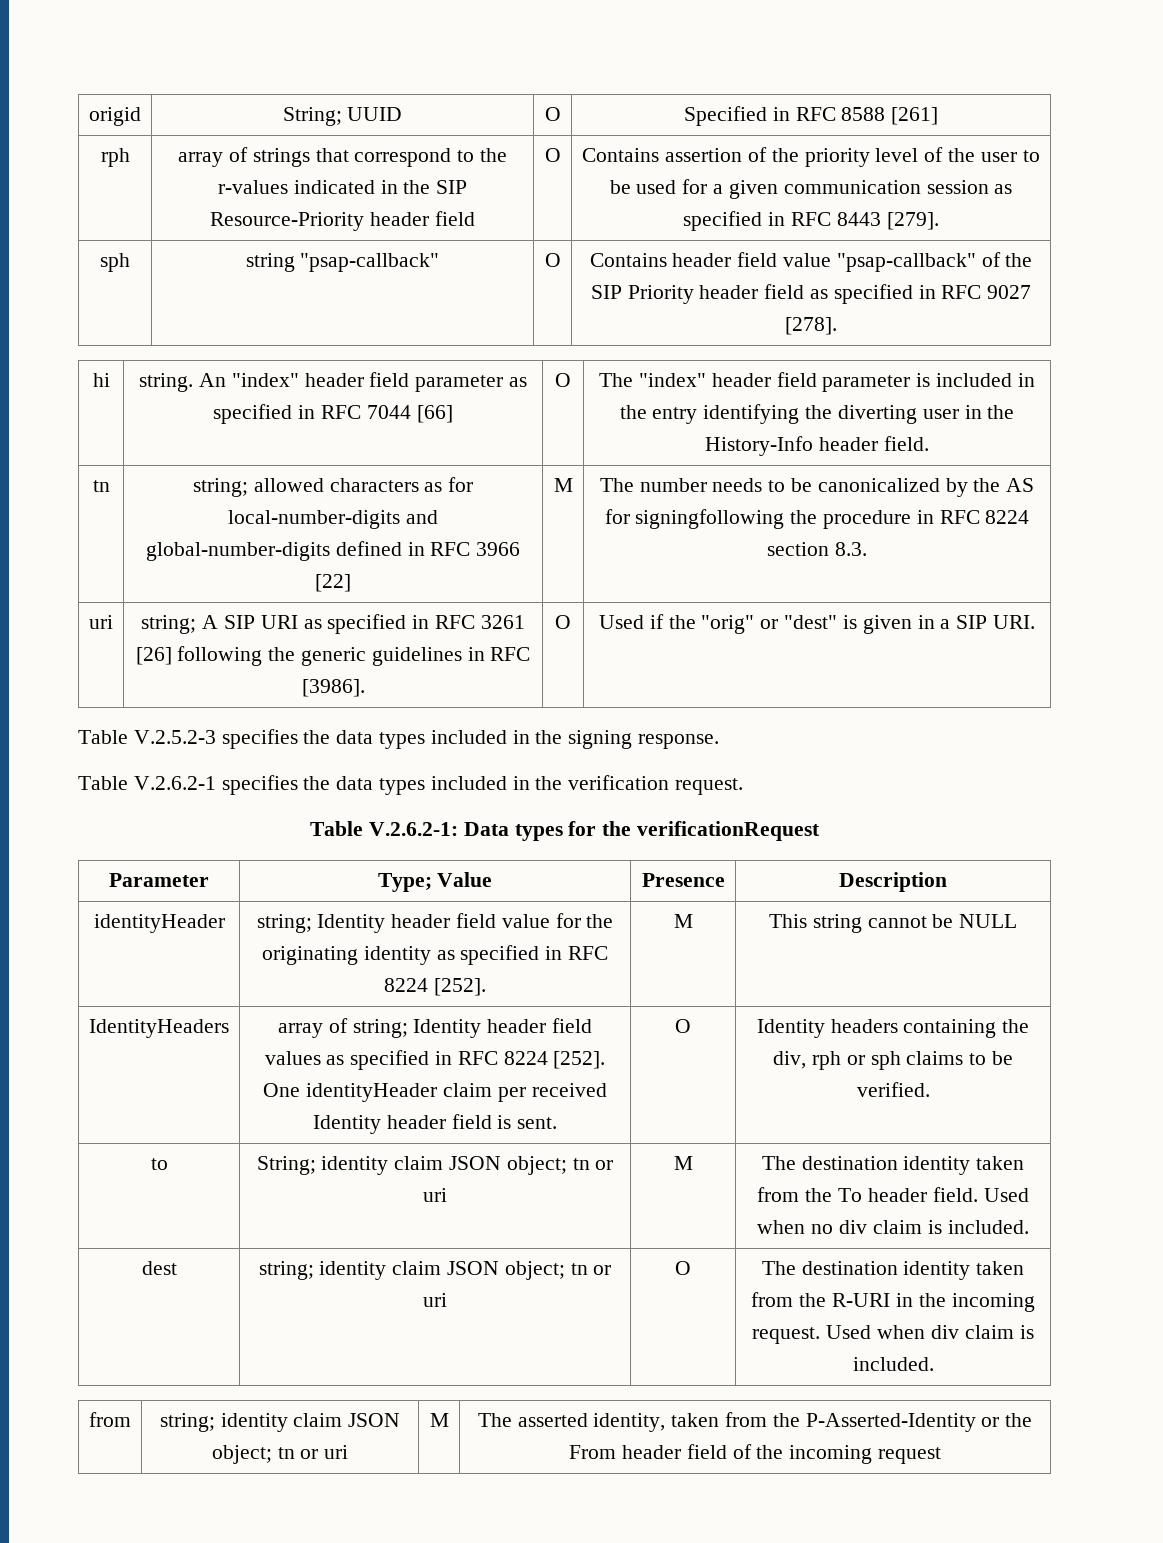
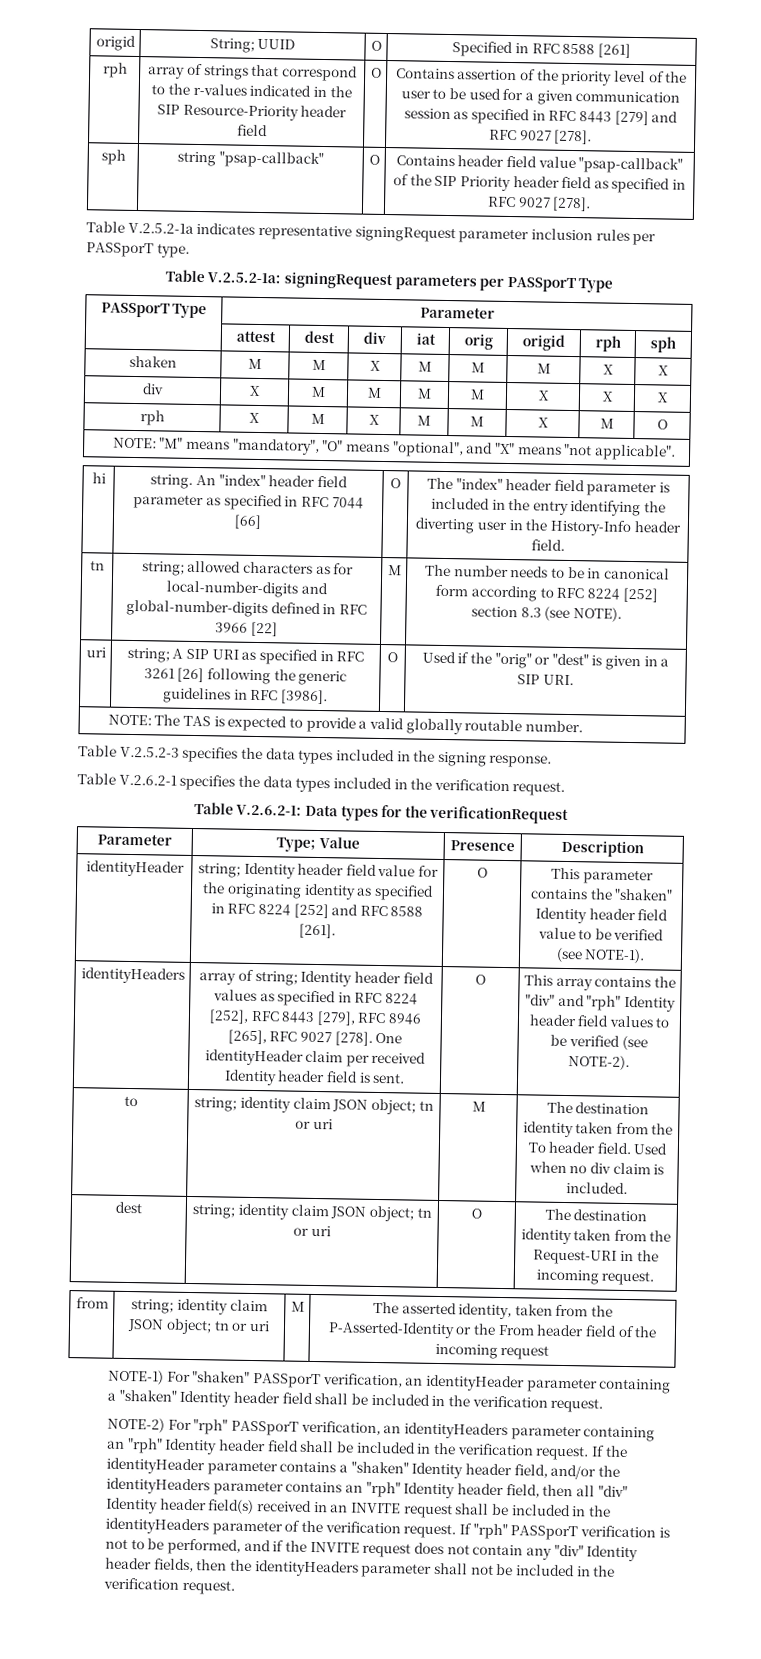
[886,212,939,230] [279]. -> [614,110,679,126] [488,129,593,145] [279] and RFC 9027 [278].
(837, 326) none -> [86,221,657,246] [86,242,190,258] [164,269,614,293] [100,302,208,319] [419,306,495,319] [235,330,276,343] [303,330,335,344] [363,331,386,345] [415,333,436,345] [463,334,493,350] [522,334,565,351] [594,335,621,352] [650,336,676,353] [129,355,177,368] [248,358,262,370] [311,359,326,371] [369,360,381,371] [418,361,432,372] [471,362,485,373] [536,363,551,374] [602,364,614,375] [658,365,669,376] [142,383,164,395] [249,385,261,397] [310,386,326,398] [366,387,382,398] [417,388,432,399] [470,389,485,400] [537,390,550,401] [601,391,614,402] [657,392,669,403] [139,410,165,426] [249,412,260,424] [310,413,325,425] [368,414,380,425] [417,415,431,426] [470,416,484,427] [537,417,549,428] [599,418,614,429] [656,419,668,430] [112,437,676,461] // Table V.2.5.2-1a indicates representative signingRequest parameter inclusion rules per PASSporT type. // Table V.2.5.2-1a: signingRequest parameters per PASSporT Type // PASSporT Type | Parameter // | attest | dest | div | iat | orig | origid | rph | sph // shaken | M | M | X | M | M | M | X | X // div | X | M | M | M | M | X | X | X // rph | X | M | X | M | M | X | M | O // NOTE: "M" means "mandatory", "O" means "optional", and "X" means "not applicable".
[817,478,1035,497] [604,509,1030,529] [767,542,867,556] canonicalized by the AS for signingfollowing the procedure in RFC 8224 section 8.3. -> [587,567,670,580] [435,584,658,603] [471,606,622,622] in canonical form according to RFC 8224 [252] section 8.3 (see NOTE).
(1035, 622) none -> [107,714,583,735] // NOTE: The TAS is expected to provide a valid globally routable number.
[433,978,486,996] [673,914,693,928] [768,914,1018,933] [89,1019,229,1038] [252]. | M | This string cannot be NULL // IdentityHeaders -> [293,903,424,919] [298,923,336,939] [477,867,488,878] [551,867,654,885] [529,888,674,901] [534,907,669,924] [537,927,665,941] [555,947,646,964] [80,967,185,984] [252] and RFC 8588 [261]. | O | This parameter contains the "shaken" Identity header field value to be verified (see NOTE-1). // identityHeaders
[553,1051,606,1069] [252]. -> [208,1009,423,1026] [227,1029,373,1046] [252], RFC 8443 [279], RFC 8946 [265], RFC 9027 [278].
[756,1019,1030,1038] [773,1051,1013,1070] [856,1082,930,1097] Identity headers containing the div, rph or sph claims to be verified. -> [524,974,676,991] [525,994,676,1012] [528,1014,671,1028] [550,1034,648,1051] [568,1055,630,1071] This array contains the "div" and "rph" Identity header field values to be verified (see NOTE-2).
[256,1156,316,1175] String; -> [194,1097,238,1112] string;
[832,1293,891,1307] R-URI -> [533,1249,618,1265] Request-URI
[826,1325,1034,1339] [852,1357,934,1371] Used when div claim is included. -> (655, 1278) none
(941, 1455) none -> [108,1369,672,1394] [107,1389,604,1413] [107,1417,656,1442] [107,1438,628,1461] [106,1457,620,1480] [106,1477,628,1499] [105,1497,611,1519] [105,1517,670,1541] [105,1538,639,1562] [105,1557,616,1578] [103,1577,235,1595] // NOTE-1) For "shaken" PASSporT verification, an identityHeader parameter containing a "shaken" Identity header field shall be included in the verification request. // NOTE-2) For "rph" PASSporT verification, an identityHeaders parameter containing an "rph" Identity header field shall be included in the verification request. If the identityHeader parameter contains a "shaken" Identity header field, and/or the identityHeaders parameter contains an "rph" Identity header field, then all "div" Identity header field(s) received in an INVITE request shall be included in the identityHeaders parameter of the verification request. If "rph" PASSporT verification is not to be performed, and if the INVITE request does not contain any "div" Identity header fields, then the identityHeaders parameter shall not be included in the verification request.

